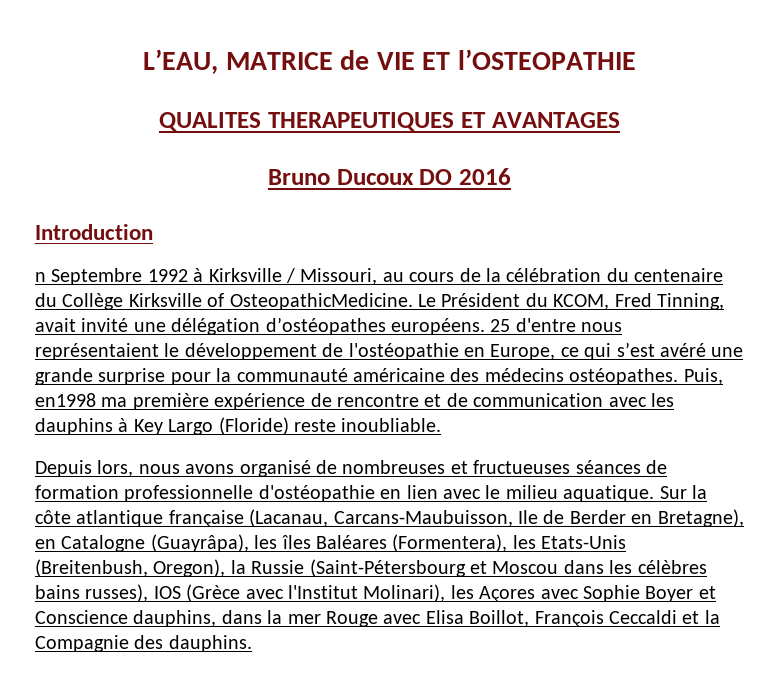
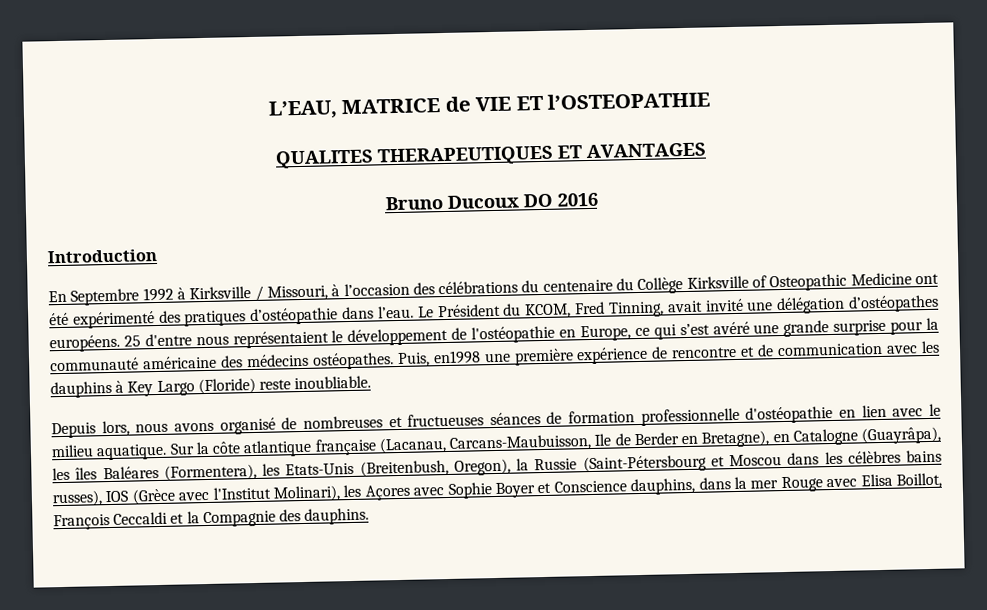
[35,272,46,282] n -> [48,290,67,303] En
[382,268,602,282] au cours de la célébration -> [331,280,519,297] à l’occasion des célébrations
[229,293,413,310] OsteopathicMedicine. -> [769,272,939,292] [49,305,414,329] Osteopathic Medicine ont été expérimenté des pratiques d’ostéopathie dans l’eau.
[101,397,128,407] ma -> [483,352,511,363] une

